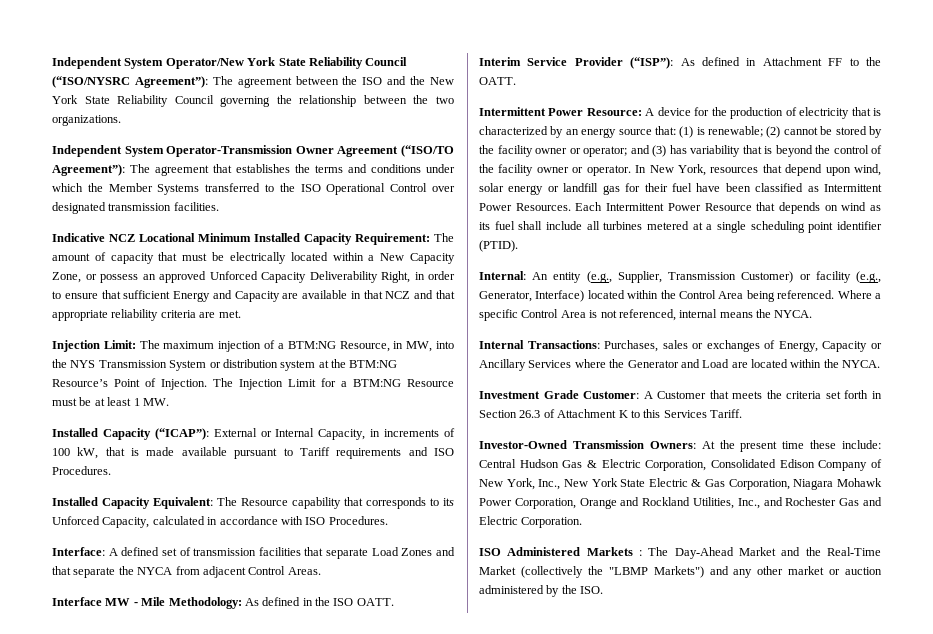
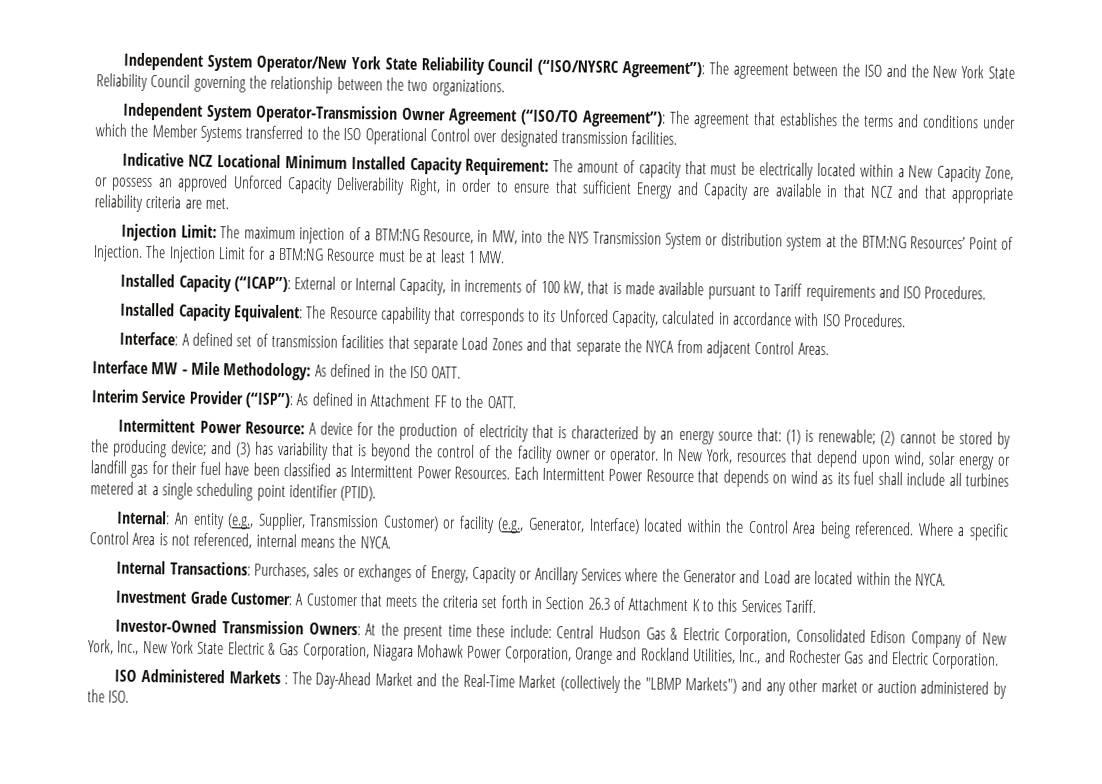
[52,379,108,387] Resource’s -> [910,236,967,250] Resources’
[497,145,627,157] facility owner or operator; -> [112,439,208,458] producing device;

